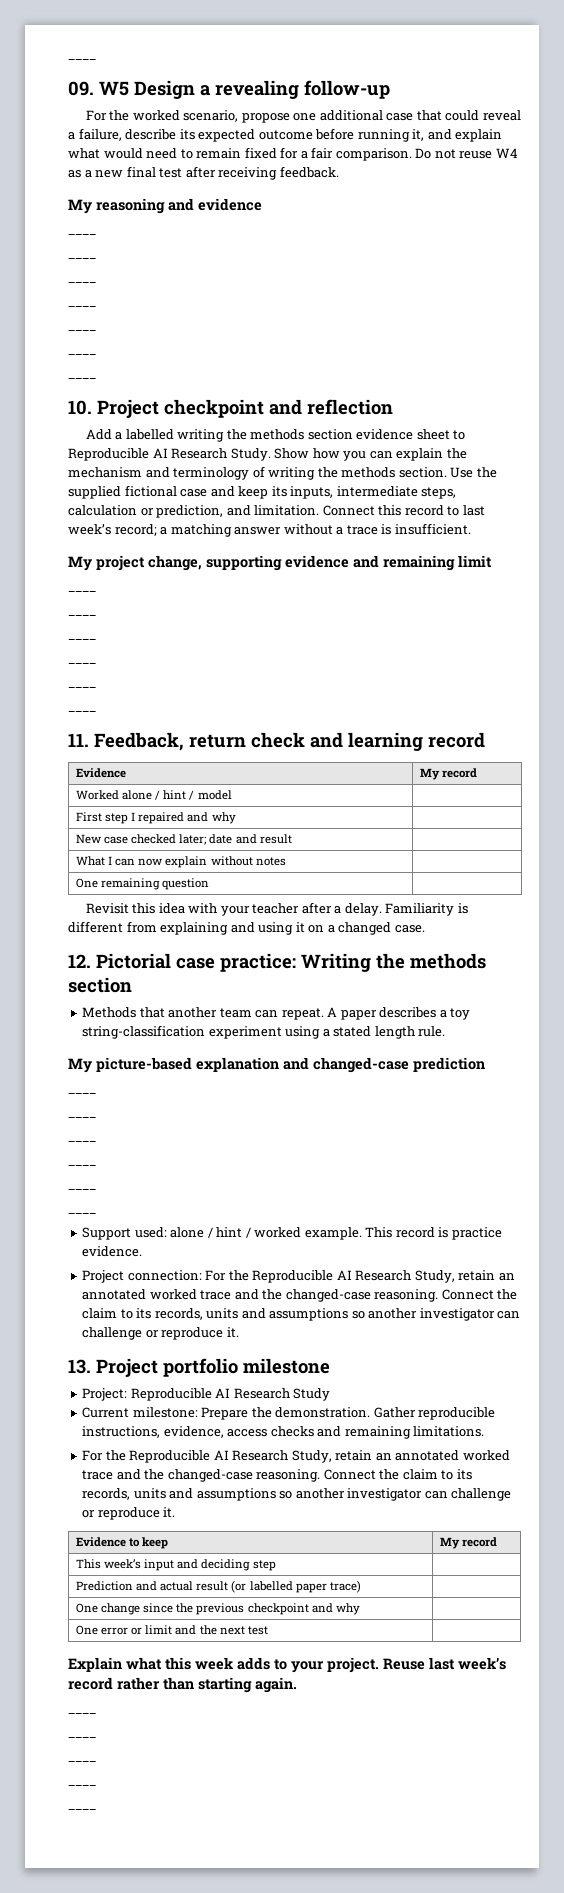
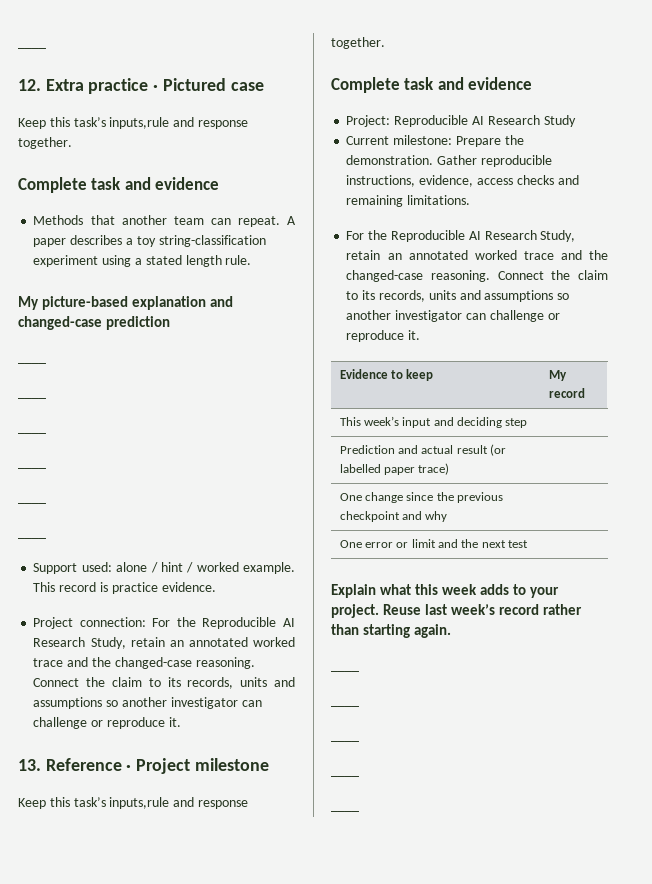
[68,59,96,60] [68,80,390,99] [85,110,521,123] [68,128,503,142] [68,147,518,161] [68,166,339,180] [68,198,262,214] [68,234,96,235] [68,258,96,259] [68,282,96,283] [68,306,96,307] [68,330,96,331] [68,354,96,355] [68,378,96,379] [68,399,393,418] [85,429,466,442] [68,448,467,461] [68,466,497,480] [68,485,457,499] [68,505,485,518] [68,523,471,537] [68,555,492,571] [68,591,96,592] [68,615,96,616] [68,639,96,640] [68,663,96,664] [68,687,96,688] [68,711,96,712] [68,732,485,751] [76,768,127,778] [420,768,478,780] [76,790,232,800] [76,812,236,824] [76,834,292,845] [76,856,286,868] [76,878,210,890] [85,902,468,916] [68,921,425,935] [68,953,486,972] [68,977,132,993] ____ // 09. W5 Design a revealing follow-up // For the worked scenario, propose one additional case that could reveal a failure, describe its expected outcome before running it, and explain what would need to remain fixed for a fair comparison. Do not reuse W4 as a new final test after receiving feedback. // My reasoning and evidence // ____ // ____ // ____ // ____ // ____ // ____ // ____ // 10. Project checkpoint and reflection // Add a labelled writing the methods section evidence sheet to Reproducible AI Research Study. Show how you can explain the mechanism and terminology of writing the methods section. Use the supplied fictional case and keep its inputs, intermediate steps, calculation or prediction, and limitation. Connect this record to last week’s record; a matching answer without a trace is insufficient. // My project change, supporting evidence and remaining limit // ____ // ____ // ____ // ____ // ____ // ____ // 11. Feedback, return check and learning record // Evidence | My record // Worked alone / hint / model | // First step I repaired and why | // New case checked later; date and result | // What I can now explain without notes | // One remaining question | // Revisit this idea with your teacher after a delay. Familiarity is different from explaining and using it on a changed case. // 12. Pictorial case practice: Writing the methods section -> [18,47,46,49] [18,78,264,94] [18,117,248,129] [18,137,72,149] [18,177,220,193] ____ // 12. Extra practice · Pictured case // Keep this task’s inputs,rule and response together. // Complete task and evidence
[96,1358,330,1377] Project portfolio milestone -> [45,758,269,774] [18,797,248,809] [331,37,385,49] [331,77,533,93] Reference · Project milestone // Keep this task’s inputs,rule and response together. // Complete task and evidence

